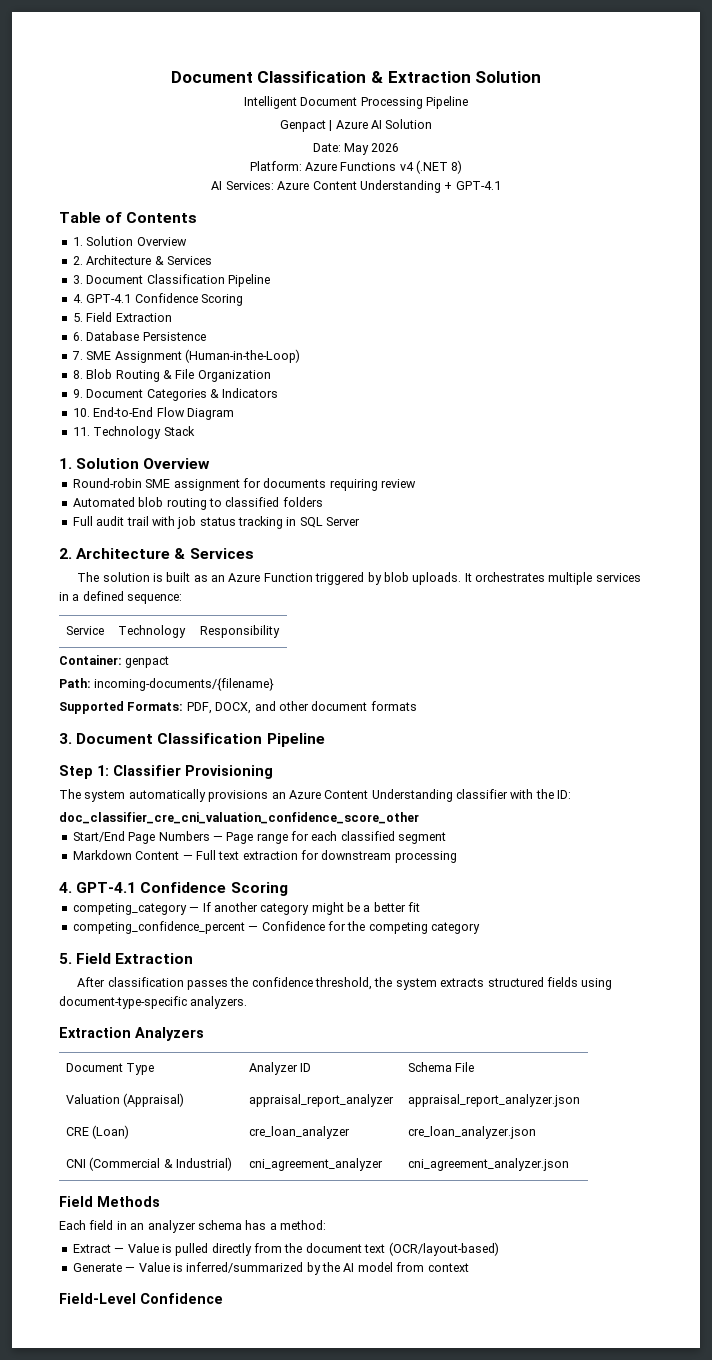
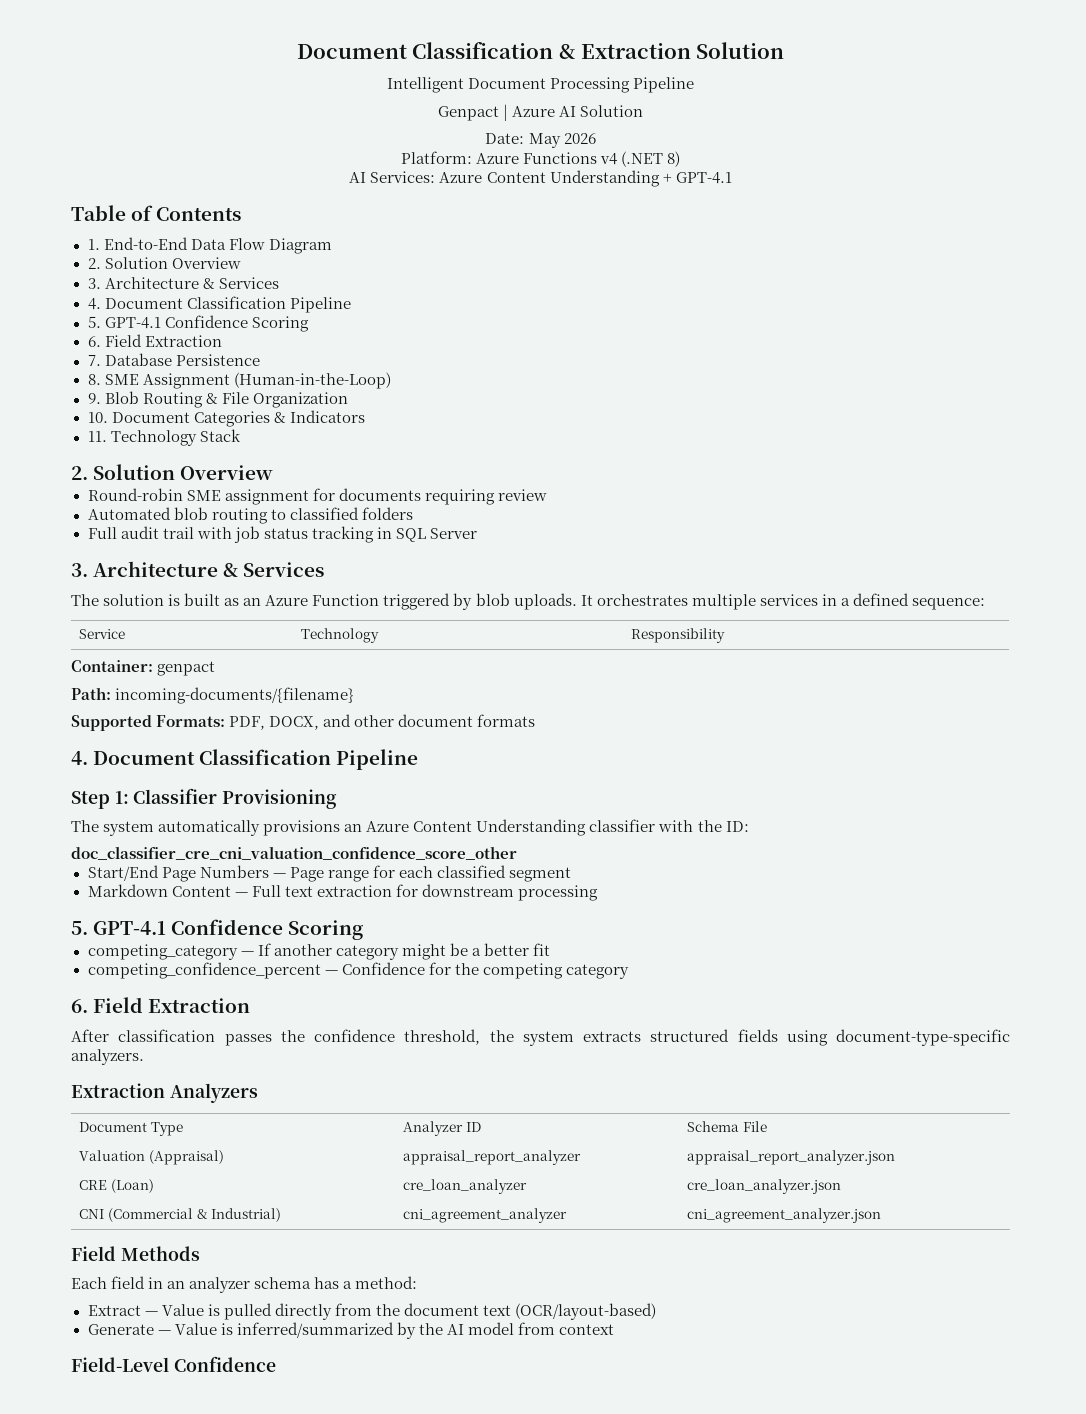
[86,236,187,246] [72,255,212,265] [72,274,270,287] [72,293,243,306] [72,312,172,322] [72,332,83,341] Solution Overview // 2. Architecture & Services // 3. Document Classification Pipeline // 4. GPT-4.1 Confidence Scoring // 5. Field Extraction // 6. -> [103,237,332,254] [87,257,241,269] [87,277,279,289] [87,296,351,313] [87,315,309,332] [87,334,222,347] [87,355,101,366] End-to-End Data Flow Diagram // 2. Solution Overview // 3. Architecture & Services // 4. Document Classification Pipeline // 5. GPT-4.1 Confidence Scoring // 6. Field Extraction // 7.
[71,351,83,360] 7. -> [87,374,101,385] 8.
[72,370,83,379] 8. -> [87,393,101,404] 9.
[72,389,83,398] 9. -> [87,412,108,423] 10.
[72,407,234,420] // 10. End-to-End Flow Diagram -> (365, 416) none
[59,458,72,469] 1. -> [71,466,88,480] 2.
[59,548,72,559] 2. -> [71,563,88,577] 3.
[59,733,72,744] 3. -> [71,751,88,765] 4.
[59,882,72,893] 4. -> [71,921,88,935] 5.
[59,953,72,964] 5. -> [71,999,88,1013] 6.

